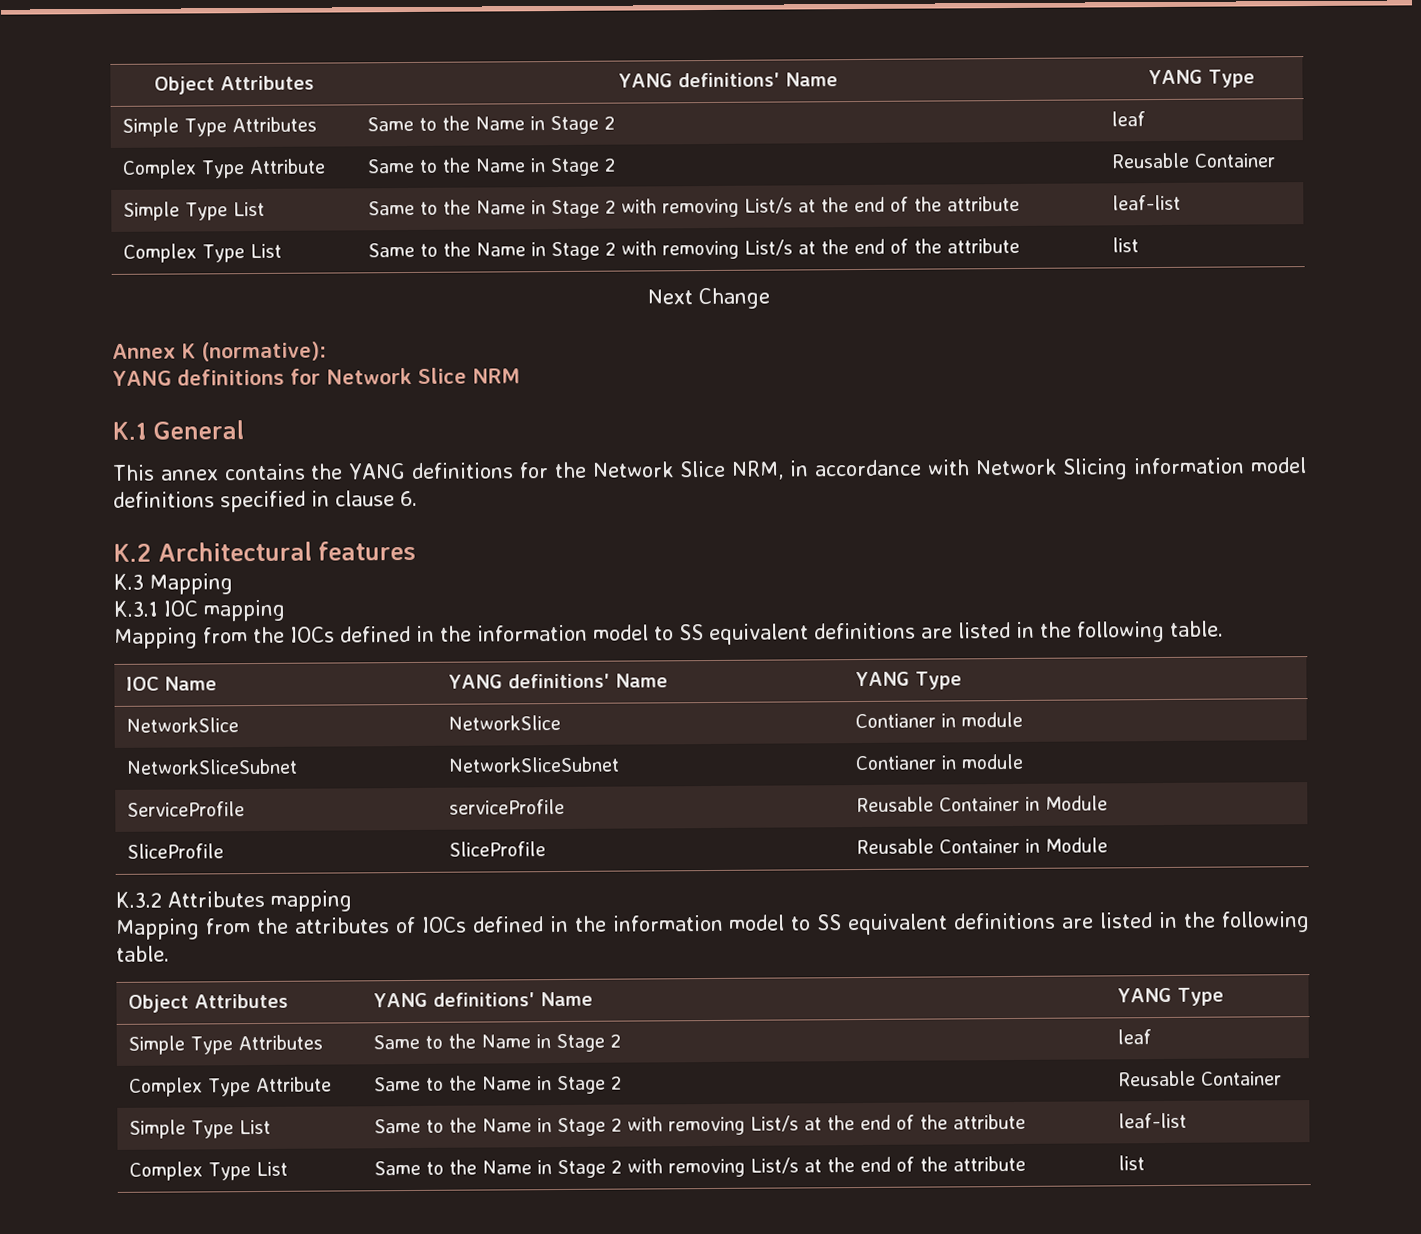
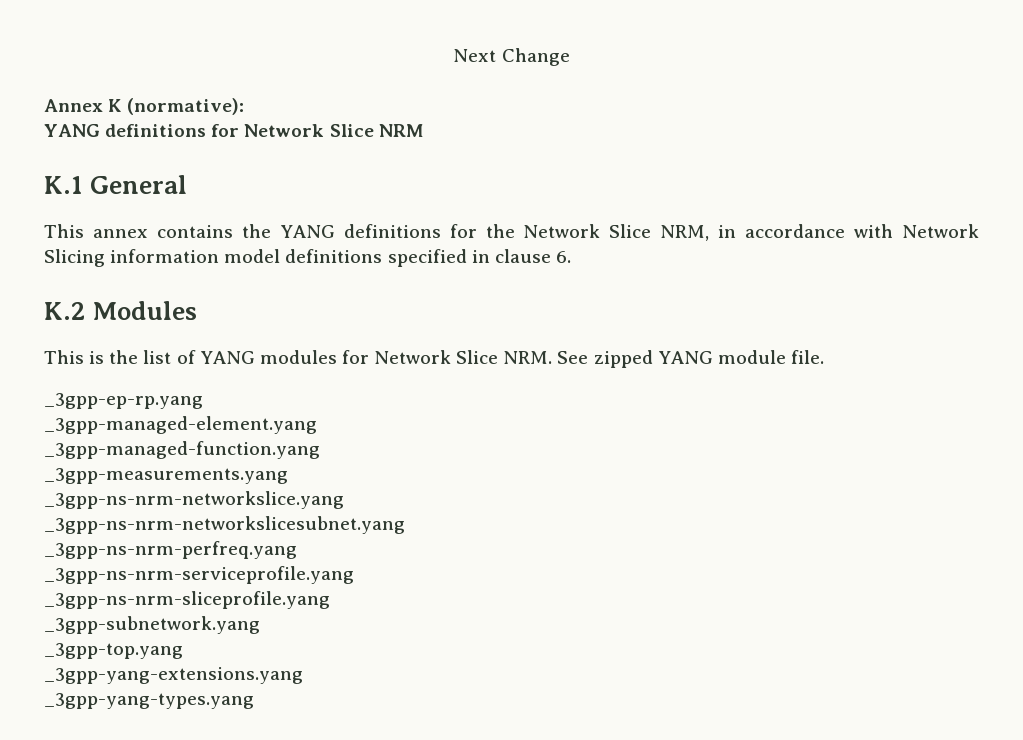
[153,75,314,95] [618,72,838,88] [1148,69,1255,88] [121,116,317,137] [366,115,615,135] [1110,111,1146,127] [121,158,326,179] [366,157,616,177] [1110,152,1276,169] [122,201,265,221] [367,195,1020,219] [1111,194,1181,211] [122,243,282,263] [367,237,1020,261] [1111,237,1139,253] Object Attributes | YANG definitions' Name | YANG Type // Simple Type Attributes | Same to the Name in Stage 2 | leaf // Complex Type Attribute | Same to the Name in Stage 2 | Reusable Container // Simple Type List | Same to the Name in Stage 2 with removing List/s at the end of the attribute | leaf-list // Complex Type List | Same to the Name in Stage 2 with removing List/s at the end of the attribute | list // -> (453, 55) none
[158,540,416,562] [113,573,233,595] [113,599,286,622] [114,620,1224,649] [125,676,217,691] [447,673,668,689] [854,671,962,690] [125,717,239,733] [447,714,561,731] [854,711,1023,729] [125,758,298,775] [447,756,620,773] [854,753,1024,771] [126,801,245,817] [448,798,565,815] [855,795,1108,813] [126,843,224,859] [448,841,546,857] [855,837,1108,855] [115,890,352,912] [115,911,1311,940] [116,945,170,962] [127,993,288,1013] [372,991,593,1008] [1116,987,1224,1006] [127,1034,323,1055] [372,1033,621,1053] [1116,1029,1152,1045] [128,1076,332,1097] [373,1075,622,1095] [1117,1070,1282,1087] [128,1119,271,1139] [373,1113,1026,1137] [1117,1112,1187,1129] [128,1161,288,1181] [373,1155,1026,1179] [1117,1155,1145,1171] Architectural features // K.3 Mapping // K.3.1 IOC mapping // Mapping from the IOCs defined in the information model to SS equivalent definitions are listed in the following table. // IOC Name | YANG definitions' Name | YANG Type // NetworkSlice | NetworkSlice | Contianer in module // NetworkSliceSubnet | NetworkSliceSubnet | Contianer in module // ServiceProfile | serviceProfile | Reusable Container in Module // SliceProfile | SliceProfile | Reusable Container in Module // K.3.2 Attributes mapping // Mapping from the attributes of IOCs defined in the information model to SS equivalent definitions are listed in the following table. // Object Attributes | YANG definitions' Name | YANG Type // Simple Type Attributes | Same to the Name in Stage 2 | leaf // Complex Type Attribute | Same to the Name in Stage 2 | Reusable Container // Simple Type List | Same to the Name in Stage 2 with removing List/s at the end of the attribute | leaf-list // Complex Type List | Same to the Name in Stage 2 with removing List/s at the end of the attribute | list -> [92,301,198,320] [44,350,824,368] [44,393,203,409] [44,416,317,434] [44,441,320,459] [44,468,288,484] [44,491,344,509] [44,516,405,534] [44,541,297,559] [44,566,354,584] [44,591,330,609] [44,616,260,634] [44,643,183,659] [44,667,303,684] [44,693,254,709] Modules // This is the list of YANG modules for Network Slice NRM. See zipped YANG module file. // _3gpp-ep-rp.yang // _3gpp-managed-element.yang // _3gpp-managed-function.yang // _3gpp-measurements.yang // _3gpp-ns-nrm-networkslice.yang // _3gpp-ns-nrm-networkslicesubnet.yang // _3gpp-ns-nrm-perfreq.yang // _3gpp-ns-nrm-serviceprofile.yang // _3gpp-ns-nrm-sliceprofile.yang // _3gpp-subnetwork.yang // _3gpp-top.yang // _3gpp-yang-extensions.yang // _3gpp-yang-types.yang

